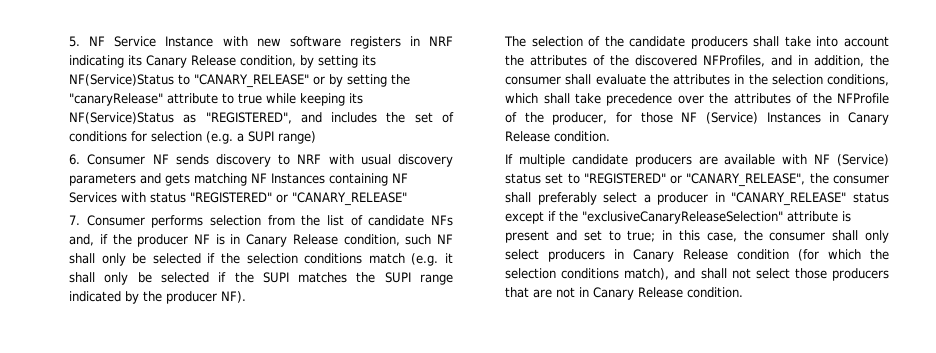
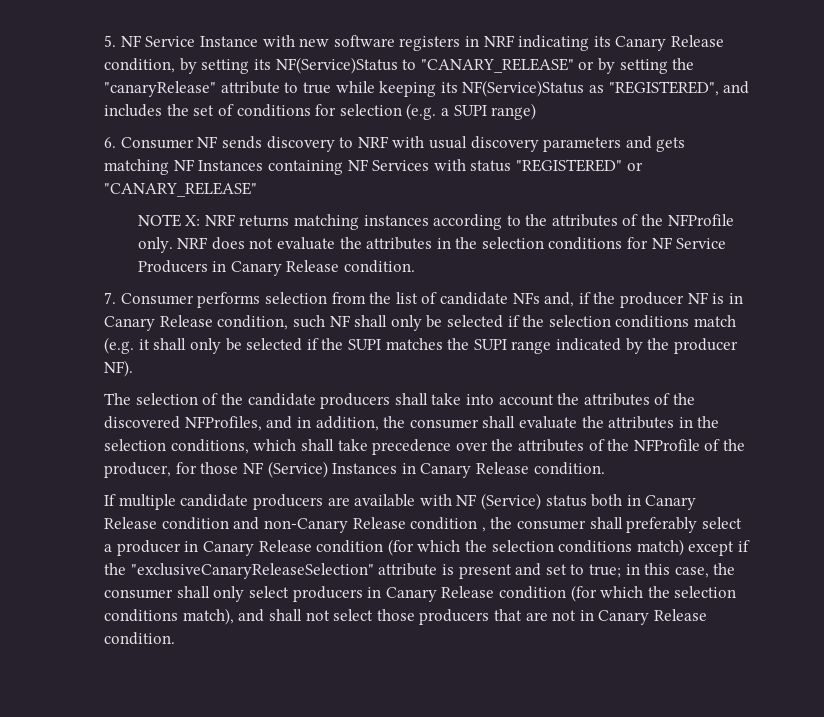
(408, 199) none -> [137,214,734,230] [137,237,727,253] [137,260,415,276] // NOTE X: NRF returns matching instances according to the attributes of the NFProfile only. NRF does not evaluate the attributes in the selection conditions for NF Service Producers in Canary Release condition.
[545,173,806,187] set to "REGISTERED" or "CANARY_RELEASE", -> [591,494,697,510] [104,517,486,533] both in Canary Release condition and non-Canary Release condition ,
[731,192,889,206] "CANARY_RELEASE" status -> [203,539,684,556] Canary Release condition (for which the selection conditions match)

